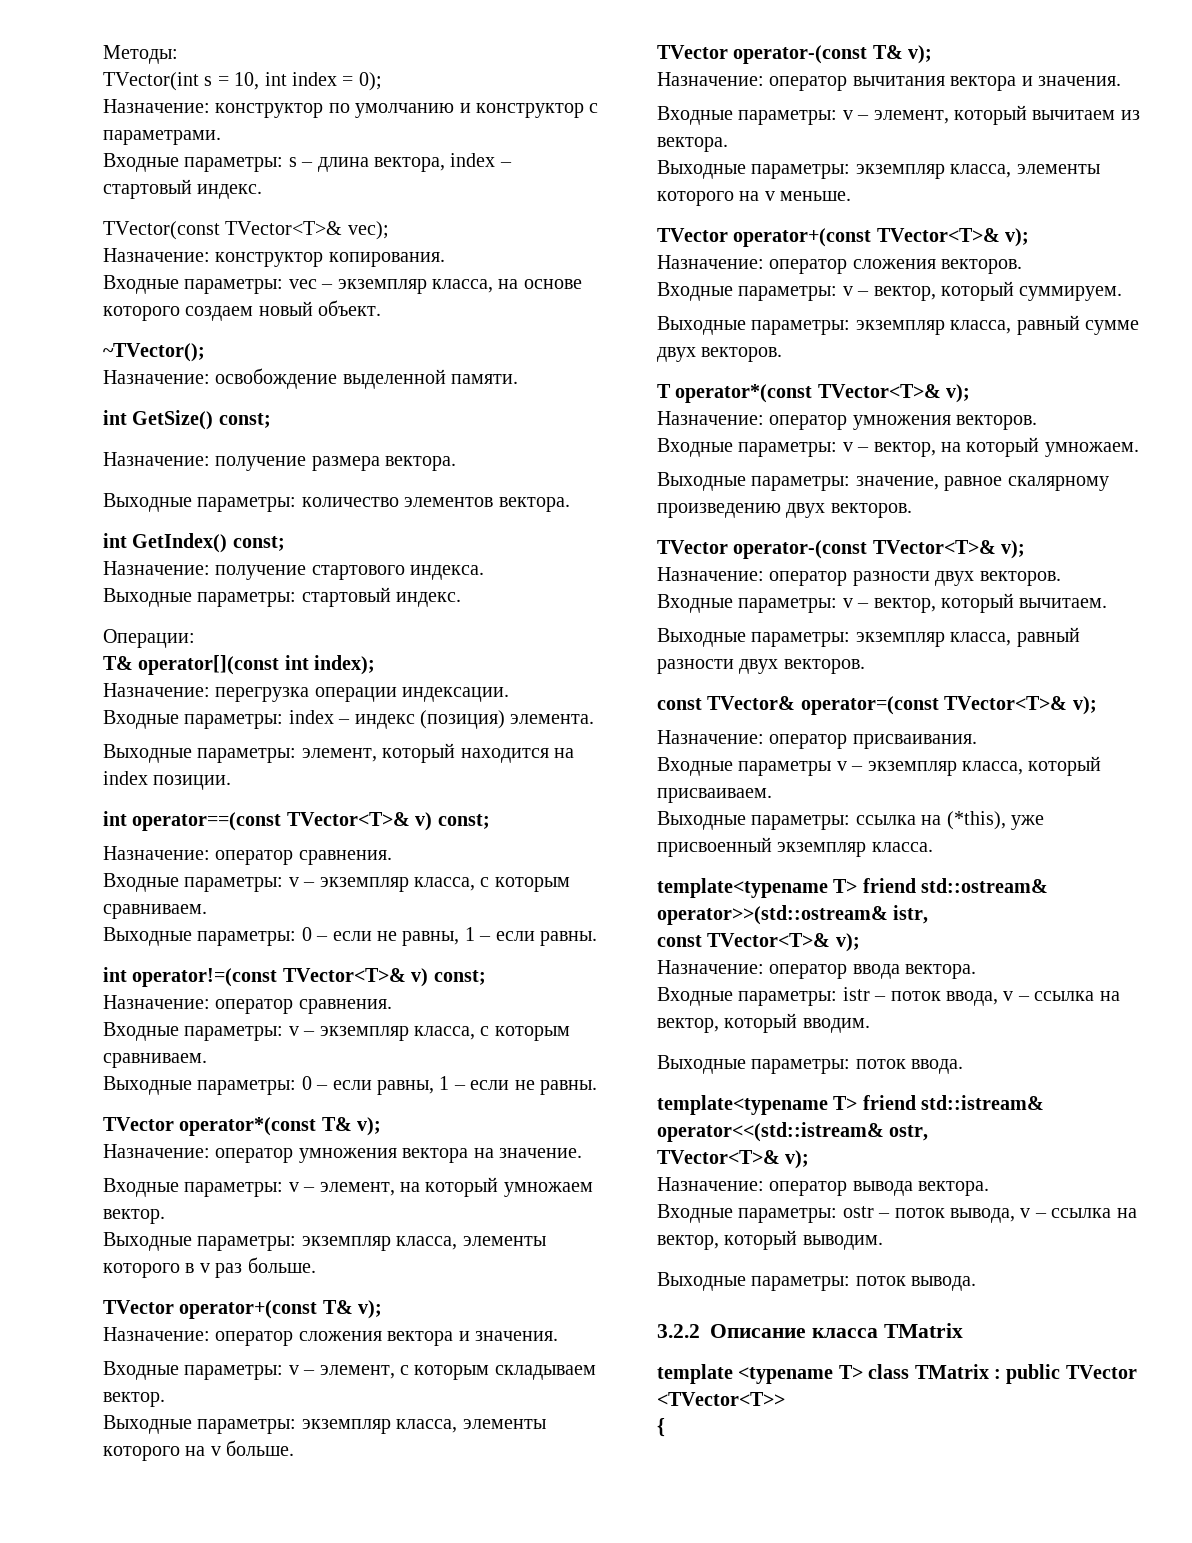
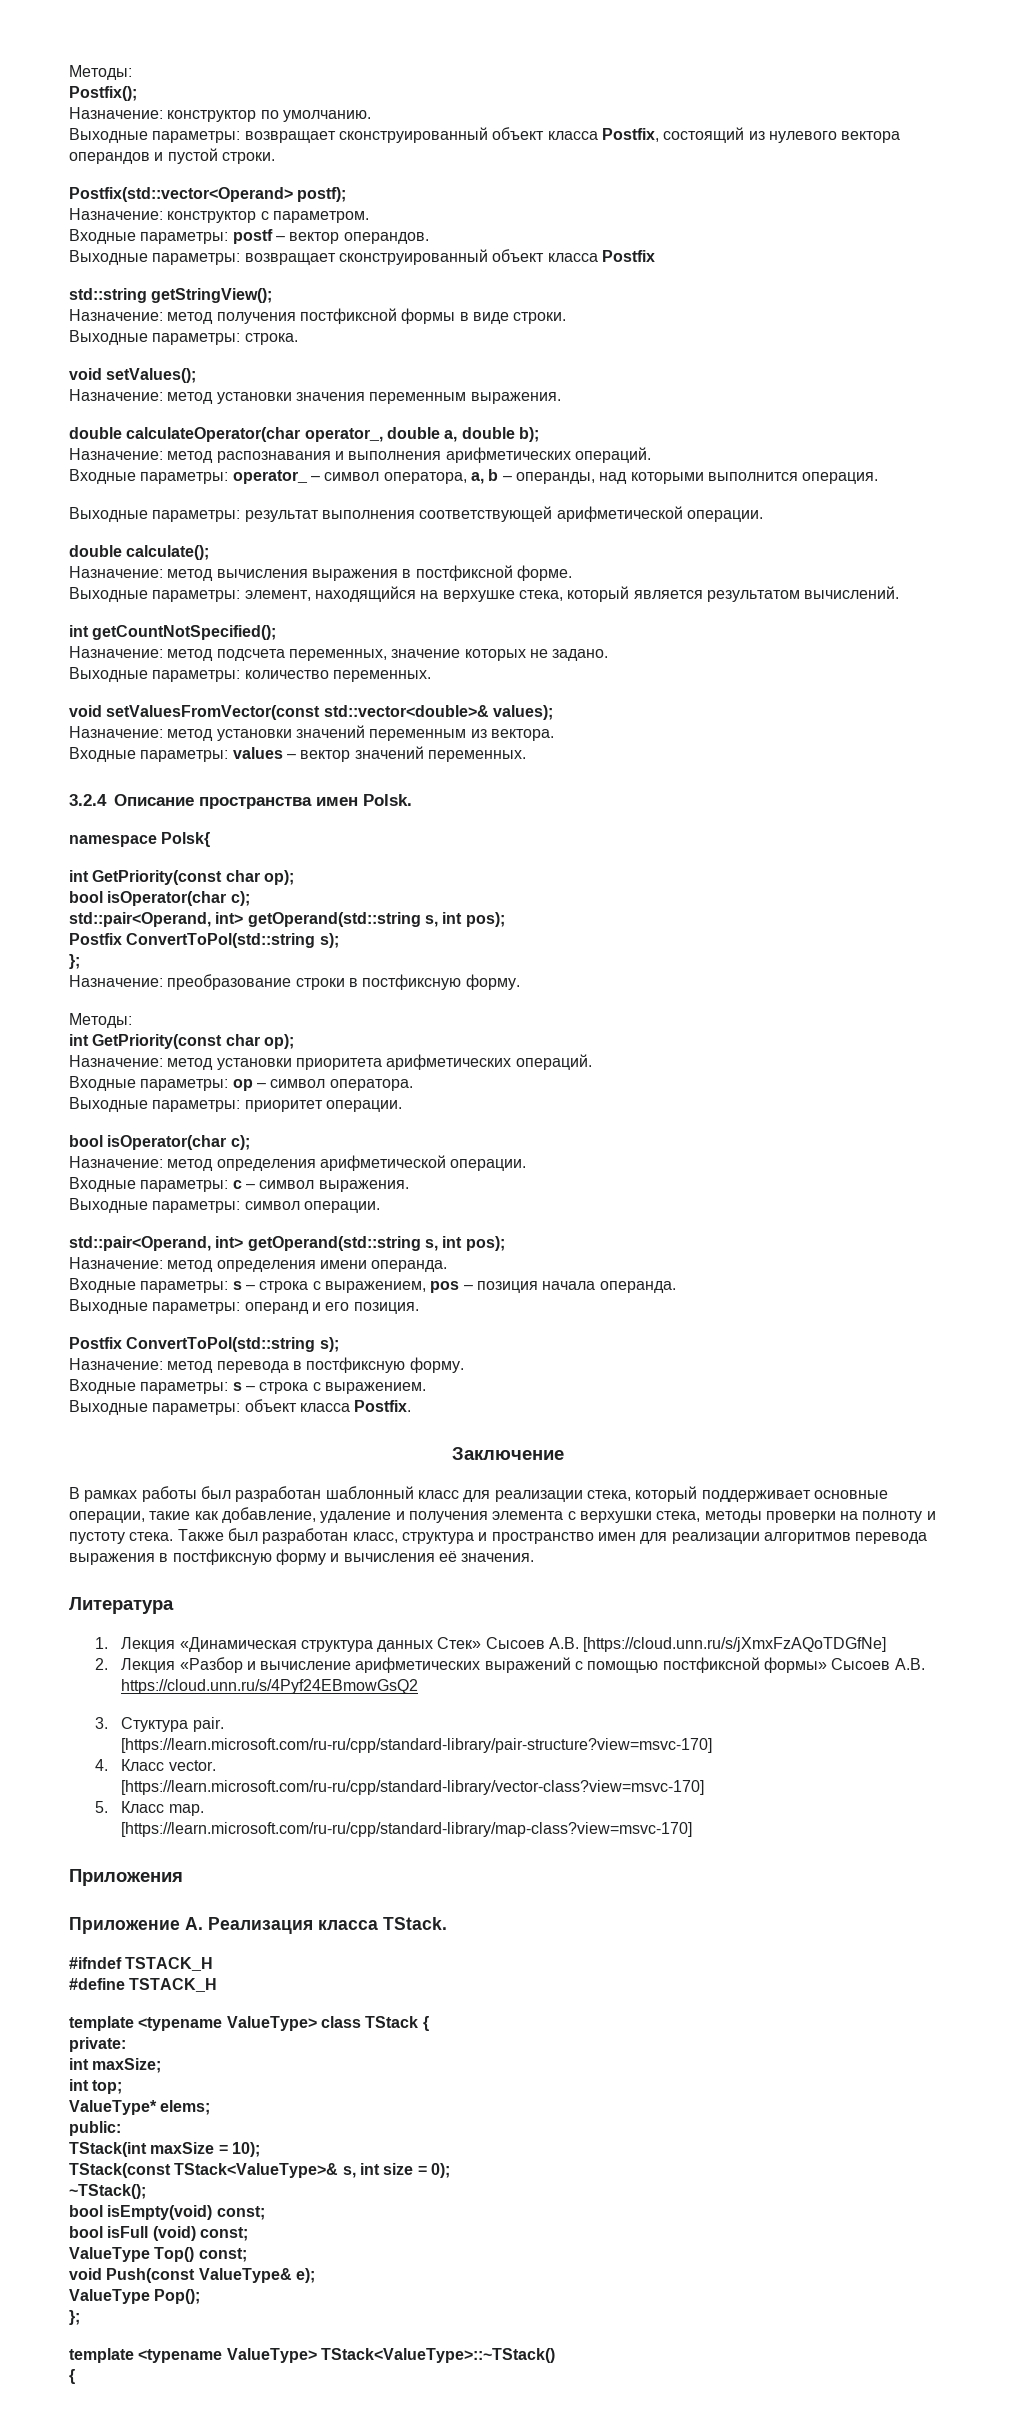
[103,45,178,64] [103,72,382,91] [103,99,599,118] [103,130,221,145] [103,153,512,172] [103,179,263,199] [103,221,389,240] [103,248,445,267] [103,275,582,294] [103,300,382,321] [103,343,205,362] [103,368,519,389] [103,410,271,430] [103,452,457,471] [103,493,570,512] [103,533,285,553] [103,561,485,580] [103,587,462,607] [103,629,195,648] [103,655,376,675] [103,683,510,702] [103,710,595,729] [103,743,574,763] [103,771,232,790] [103,811,490,831] [103,846,392,865] [103,873,570,892] [103,904,207,919] [103,927,597,946] [103,967,486,987] [103,995,392,1014] [103,1022,570,1041] [103,1053,207,1068] [103,1076,597,1095] [103,1117,382,1136] [103,1144,582,1163] [103,1177,593,1197] [103,1209,165,1224] [103,1232,546,1251] [103,1257,316,1278] [103,1300,383,1319] [103,1327,558,1346] [103,1361,596,1380] [103,1392,165,1407] [103,1415,546,1434] [103,1440,295,1461] [657,45,933,64] [657,72,1121,91] [657,105,1140,125] [657,137,728,152] [657,160,1100,179] [657,191,852,206] [657,228,1030,247] [657,255,1023,274] [657,281,1123,301] [657,315,1139,335] [657,347,783,362] [657,384,971,403] [657,411,1038,430] [657,437,1139,457] [657,472,1109,491] [657,503,912,518] [657,540,1026,559] [657,567,1061,586] [657,593,1108,613] [657,627,1080,647] [657,659,865,674] [657,696,1097,715] [657,730,977,749] [657,756,1102,776] [657,788,772,803] [657,811,1044,830] [657,837,933,857] [657,878,1049,898] [657,905,929,925] [657,933,860,952] [657,960,977,979] [657,987,1120,1006] [657,1013,870,1033] [657,1055,964,1074] [657,1095,1045,1115] [657,1122,929,1142] [657,1150,810,1169] [657,1177,990,1196] [657,1204,1137,1223] [657,1230,883,1250] [657,1272,977,1291] [657,1323,963,1338] [657,1364,1137,1384] [657,1392,785,1406] Методы: // TVector(int s = 10, int index = 0); // Назначение: конструктор по умолчанию и конструктор с параметрами. // Входные параметры: s – длина вектора, index – стартовый индекс. // TVector(const TVector<T>& vec); // Назначение: конструктор копирования. // Входные параметры: vec – экземпляр класса, на основе которого создаем новый объект. // ~TVector(); // Назначение: освобождение выделенной памяти. // int GetSize() const; // Назначение: получение размера вектора. // Выходные параметры: количество элементов вектора. // int GetIndex() const; // Назначение: получение стартового индекса. // Выходные параметры: стартовый индекс. // Операции: // T& operator[](const int index); // Назначение: перегрузка операции индексации. // Входные параметры: index – индекс (позиция) элемента. // Выходные параметры: элемент, который находится на index позиции. // int operator==(const TVector<T>& v) const; // Назначение: оператор сравнения. // Входные параметры: v – экземпляр класса, с которым сравниваем. // Выходные параметры: 0 – если не равны, 1 – если равны. // int operator!=(const TVector<T>& v) const; // Назначение: оператор сравнения. // Входные параметры: v – экземпляр класса, с которым сравниваем. // Выходные параметры: 0 – если равны, 1 – если не равны. // TVector operator*(const T& v); // Назначение: оператор умножения вектора на значение. // Входные параметры: v – элемент, на который умножаем вектор. // Выходные параметры: экземпляр класса, элементы которого в v раз больше. // TVector operator+(const T& v); // Назначение: оператор сложения вектора и значения. // Входные параметры: v – элемент, с которым складываем вектор. // Выходные параметры: экземпляр класса, элементы которого на v больше. // TVector operator-(const T& v); // Назначение: оператор вычитания вектора и значения. // Входные параметры: v – элемент, который вычитаем из вектора. // Выходные параметры: экземпляр класса, элементы которого на v меньше. // TVector operator+(const TVector<T>& v); // Назначение: оператор сложения векторов. // Входные параметры: v – вектор, который суммируем. // Выходные параметры: экземпляр класса, равный сумме двух векторов. // T operator*(const TVector<T>& v); // Назначение: оператор умножения векторов. // Входные параметры: v – вектор, на который умножаем. // Выходные параметры: значение, равное скалярному произведению двух векторов. // TVector operator-(const TVector<T>& v); // Назначение: оператор разности двух векторов. // Входные параметры: v – вектор, который вычитаем. // Выходные параметры: экземпляр класса, равный разности двух векторов. // const TVector& operator=(const TVector<T>& v); // Назначение: оператор присваивания. // Входные параметры v – экземпляр класса, который присваиваем. // Выходные параметры: ссылка на (*this), уже присвоенный экземпляр класса. // template<typename T> friend std::ostream& operator>>(std::ostream& istr, // const TVector<T>& v); // Назначение: оператор ввода вектора. // Входные параметры: istr – поток ввода, v – ссылка на вектор, который вводим. // Выходные параметры: поток ввода. // template<typename T> friend std::istream& operator<<(std::istream& ostr, // TVector<T>& v); // Назначение: оператор вывода вектора. // Входные параметры: ostr – поток вывода, v – ссылка на вектор, который выводим. // Выходные параметры: поток вывода. // 3.2.2 Описание класса TMatrix // template <typename T> class TMatrix : public TVector <TVector<T>> -> [69,65,132,80] [69,86,137,101] [69,107,371,122] [69,127,901,143] [69,148,275,164] [69,187,347,202] [69,208,369,223] [69,229,429,244] [69,249,655,265] [69,288,273,303] [69,308,567,324] [69,330,298,345] [69,368,197,383] [69,389,561,404] [69,427,539,442] [69,447,651,463] [69,469,879,484] [69,506,763,522] [69,545,210,560] [69,565,572,581] [69,586,900,602] [69,625,277,640] [69,646,609,661] [69,667,431,682] [69,705,553,720] [69,725,554,741] [69,746,526,762] [69,794,412,809] [69,832,211,847] [69,870,294,885] [69,891,250,906] [69,912,505,927] [69,933,339,948] [69,954,80,969] [69,974,520,990] [69,1013,132,1028] [69,1034,294,1049] [69,1054,592,1070] [69,1076,413,1091] [69,1097,402,1112] [69,1135,250,1150] [69,1155,527,1171] [69,1177,409,1192] [69,1198,380,1213] [69,1236,505,1251] [69,1257,448,1272] [69,1278,676,1293] [69,1299,419,1314] [69,1337,339,1352] [69,1357,464,1373] [69,1379,426,1394] [69,1399,412,1415] [451,1447,564,1460] [69,1486,888,1502] [69,1507,936,1523] [69,1528,928,1544] [69,1549,535,1565] [69,1597,174,1614] [95,1637,887,1652] [95,1657,925,1673] [121,1679,419,1694] [95,1717,224,1732] [121,1738,713,1753] [95,1759,216,1771] [121,1780,705,1795] [95,1801,204,1816] [121,1822,693,1837] [69,1869,183,1886] [69,1917,447,1934] [69,1957,214,1971] [69,1978,218,1992] [69,2016,429,2031] [69,2037,126,2052] [69,2058,162,2073] [69,2079,123,2094] [69,2100,211,2115] [69,2121,121,2136] [69,2142,260,2157] [69,2163,450,2178] [69,2184,146,2199] [69,2205,265,2220] [69,2226,248,2241] [69,2247,247,2262] [69,2268,315,2283] [69,2289,201,2304] [69,2310,80,2325] [69,2348,555,2363] Методы: // Postfix(); // Назначение: конструктор по умолчанию. // Выходные параметры: возвращает сконструированный объект класса Postfix, состоящий из нулевого вектора операндов и пустой строки. // Postfix(std::vector<Operand> postf); // Назначение: конструктор с параметром. // Входные параметры: postf – вектор операндов. // Выходные параметры: возвращает сконструированный объект класса Postfix // std::string getStringView(); // Назначение: метод получения постфиксной формы в виде строки. // Выходные параметры: строка. // void setValues(); // Назначение: метод установки значения переменным выражения. // double calculateOperator(char operator_, double a, double b); // Назначение: метод распознавания и выполнения арифметических операций. // Входные параметры: operator_ – символ оператора, a, b – операнды, над которыми выполнится операция. // Выходные параметры: результат выполнения соответствующей арифметической операции. // double calculate(); // Назначение: метод вычисления выражения в постфиксной форме. // Выходные параметры: элемент, находящийся на верхушке стека, который является результатом вычислений. // int getCountNotSpecified(); // Назначение: метод подсчета переменных, значение которых не задано. // Выходные параметры: количество переменных. // void setValuesFromVector(const std::vector<double>& values); // Назначение: метод установки значений переменным из вектора. // Входные параметры: values – вектор значений переменных. // 3.2.4 Описание пространства имен Polsk. // namespace Polsk{ // int GetPriority(const char op); // bool isOperator(char c); // std::pair<Operand, int> getOperand(std::string s, int pos); // Postfix ConvertToPol(std::string s); // }; // Назначение: преобразование строки в постфиксную форму. // Методы: // int GetPriority(const char op); // Назначение: метод установки приоритета арифметических операций. // Входные параметры: op – символ оператора. // Выходные параметры: приоритет операции. // bool isOperator(char c); // Назначение: метод определения арифметической операции. // Входные параметры: c – символ выражения. // Выходные параметры: символ операции. // std::pair<Operand, int> getOperand(std::string s, int pos); // Назначение: метод определения имени операнда. // Входные параметры: s – строка с выражением, pos – позиция начала операнда. // Выходные параметры: операнд и его позиция. // Postfix ConvertToPol(std::string s); // Назначение: метод перевода в постфиксную форму. // Входные параметры: s – строка с выражением. // Выходные параметры: объект класса Postfix. // Заключение // В рамках работы был разработан шаблонный класс для реализации стека, который поддерживает основные операции, такие как добавление, удаление и получения элемента с верхушки стека, методы проверки на полноту и пустоту стека. Также был разработан класс, структура и пространство имен для реализации алгоритмов перевода выражения в постфиксную форму и вычисления её значения. // Литература // 1. Лекция «Динамическая структура данных Стек» Сысоев А.В. [https://cloud.unn.ru/s/jXmxFzAQoTDGfNe] // 2. Лекция «Разбор и вычисление арифметических выражений с помощью постфиксной формы» Сысоев А.В. https://cloud.unn.ru/s/4Pyf24EBmowGsQ2 // 3. Стуктура pair. // [https://learn.microsoft.com/ru-ru/cpp/standard-library/pair-structure?view=msvc-170] // 4. Класс vector. // [https://learn.microsoft.com/ru-ru/cpp/standard-library/vector-class?view=msvc-170] // 5. Класс map. // [https://learn.microsoft.com/ru-ru/cpp/standard-library/map-class?view=msvc-170] // Приложения // Приложение А. Реализация класса TStack. // #ifndef TSTACK_H // #define TSTACK_H // template <typename ValueType> class TStack { // private: // int maxSize; // int top; // ValueType* elems; // public: // TStack(int maxSize = 10); // TStack(const TStack<ValueType>& s, int size = 0); // ~TStack(); // bool isEmpty(void) const; // bool isFull (void) const; // ValueType Top() const; // void Push(const ValueType& e); // ValueType Pop(); // }; // template <typename ValueType> TStack<ValueType>::~TStack()

